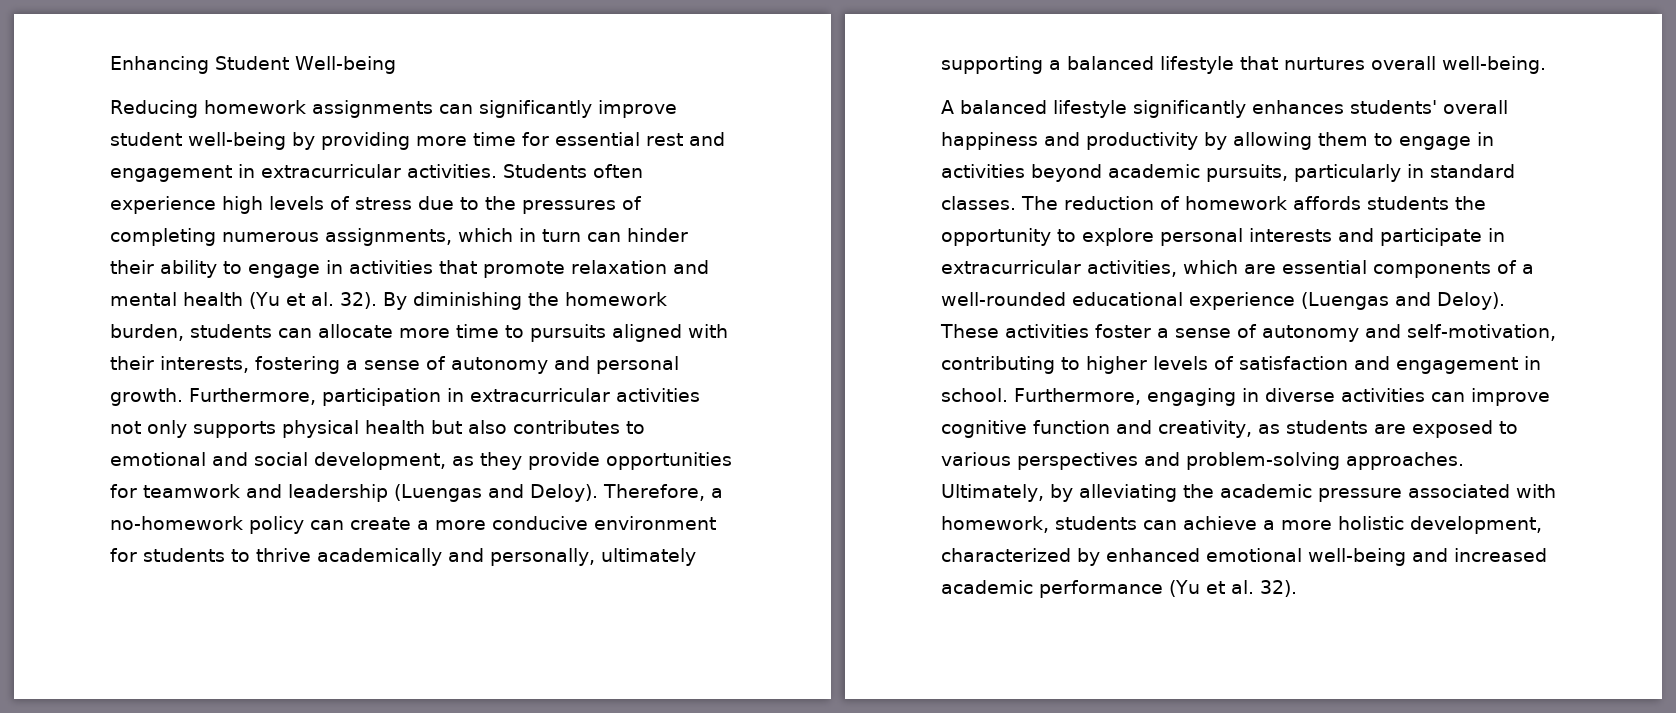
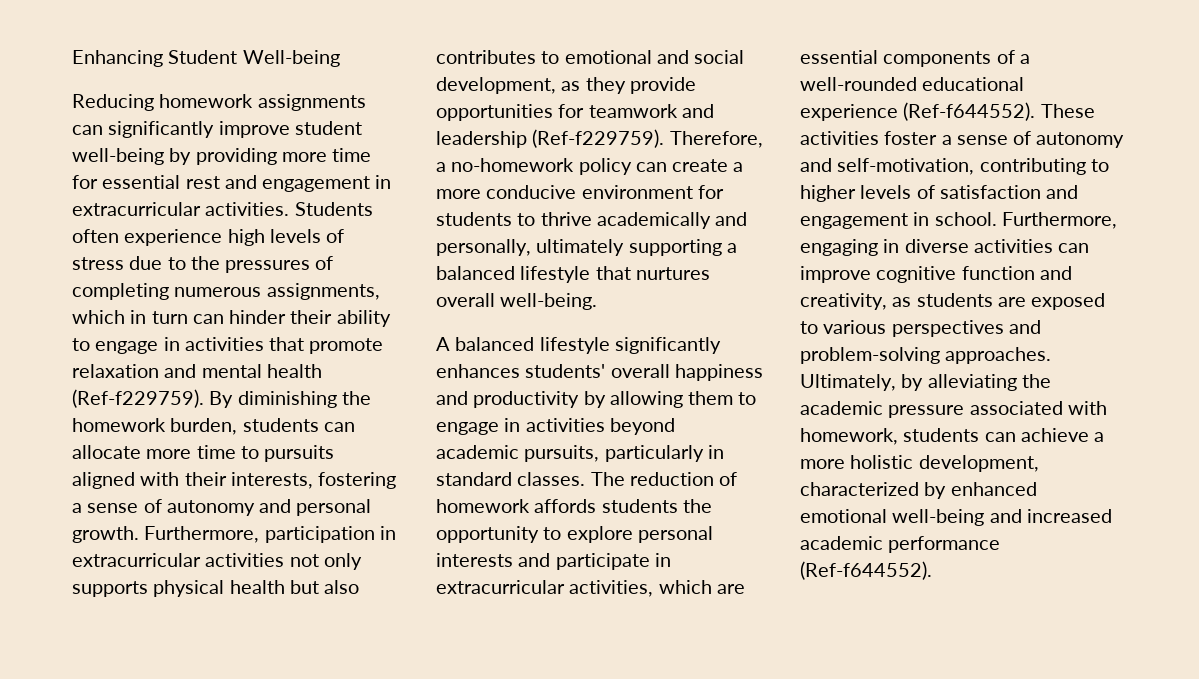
[249,292,377,309] (Yu et al. 32). -> [72,389,204,408] (Ref-f229759).
[394,484,598,502] (Luengas and Deloy). -> [532,129,665,148] (Ref-f229759).
[1301,292,1505,310] (Luengas and Deloy). -> [903,102,1036,121] (Ref-f644552).
[1169,580,1297,597] (Yu et al. 32). -> [800,561,932,580] (Ref-f644552).

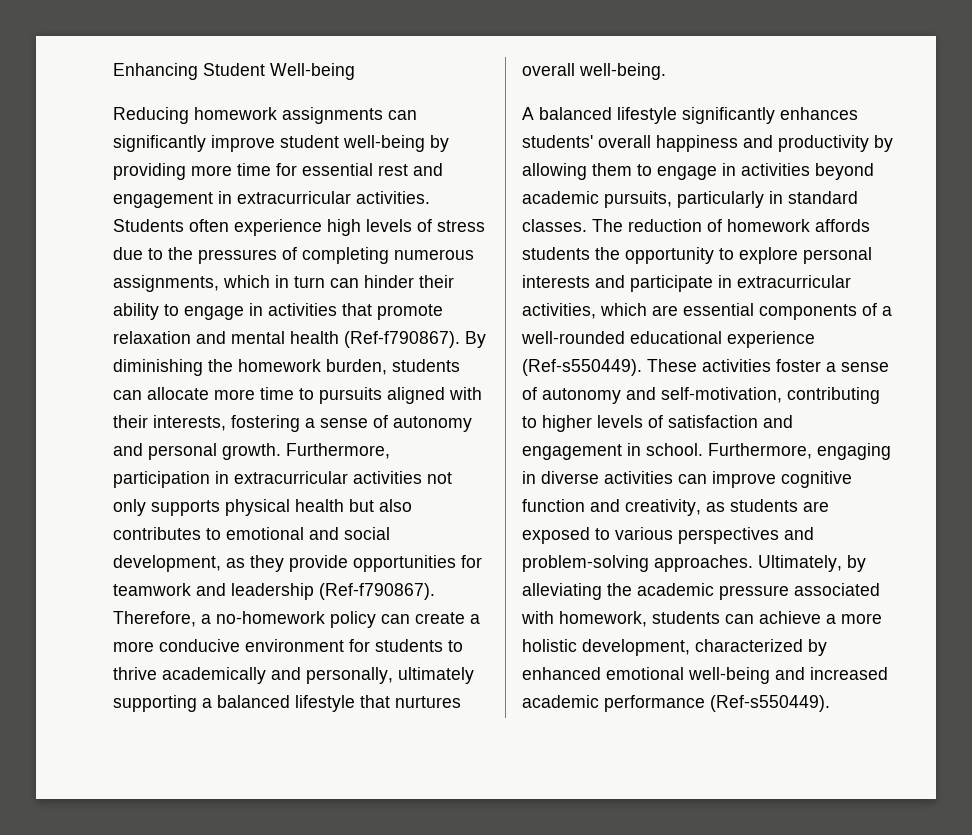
[72,389,204,408] (Ref-f229759). -> [344,331,460,348] (Ref-f790867).
[532,129,665,148] (Ref-f229759). -> [319,583,435,600] (Ref-f790867).
[903,102,1036,121] (Ref-f644552). -> [522,359,642,376] (Ref-s550449).
[800,561,932,580] (Ref-f644552). -> [710,695,830,712] (Ref-s550449).

